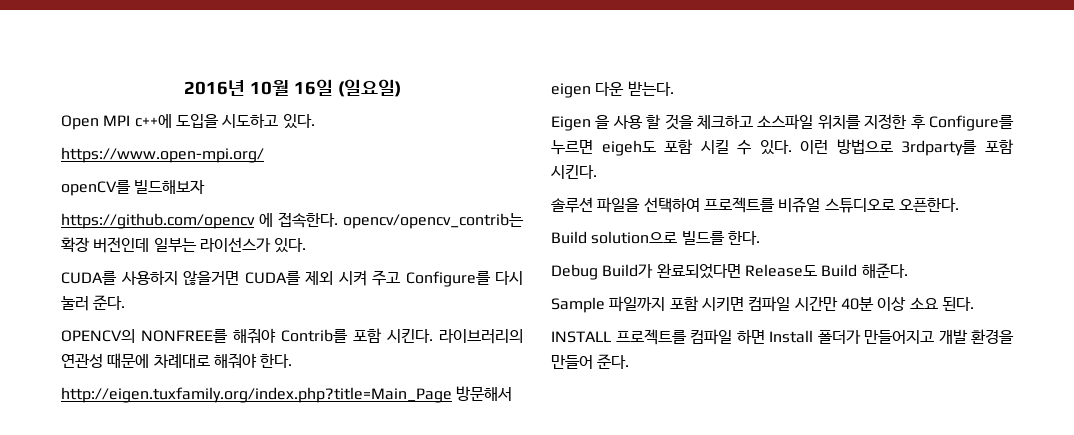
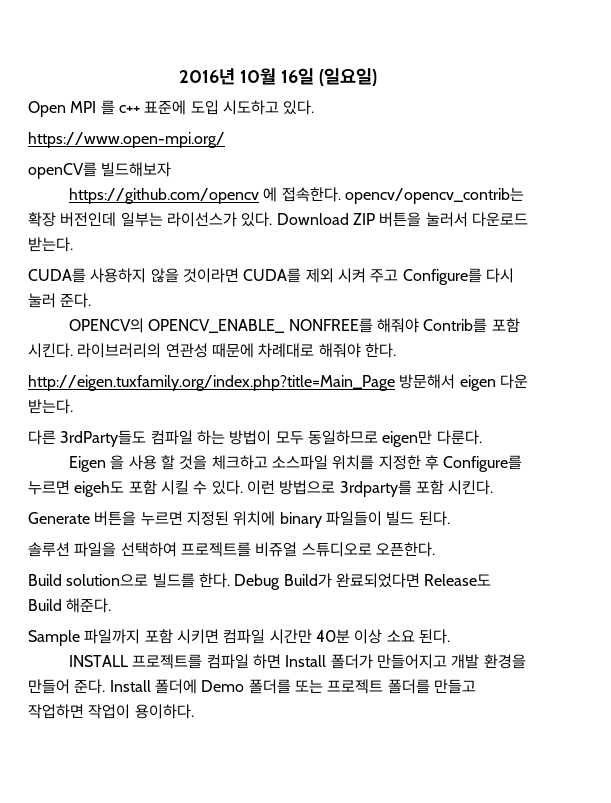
[134,114,219,128] c++에 도입을 -> [100,100,219,115] 를 c++ 표준에 도입
(307, 245) none -> [276,212,528,227] [28,237,73,252] Download ZIP 버튼을 눌러서 다운로드 받는다.
[183,270,239,285] 않을거면 -> [150,268,239,283] 않을 것이라면
(135, 336) none -> [148,319,285,333] OPENCV_ENABLE_
(674, 88) none -> [28,430,482,447] // 다른 3rdParty들도 컴파일 하는 방법이 모두 동일하므로 eigen만 다룬다.
(597, 171) none -> [28,511,450,528] // Generate 버튼을 누르면 지정된 위치에 binary 파일들이 빌드 된다.
(760, 237) // -> (230, 580) none
(630, 361) none -> [109,679,476,694] [28,704,194,719] Install 폴더에 Demo 폴더를 또는 프로젝트 폴더를 만들고 작업하면 작업이 용이하다.

